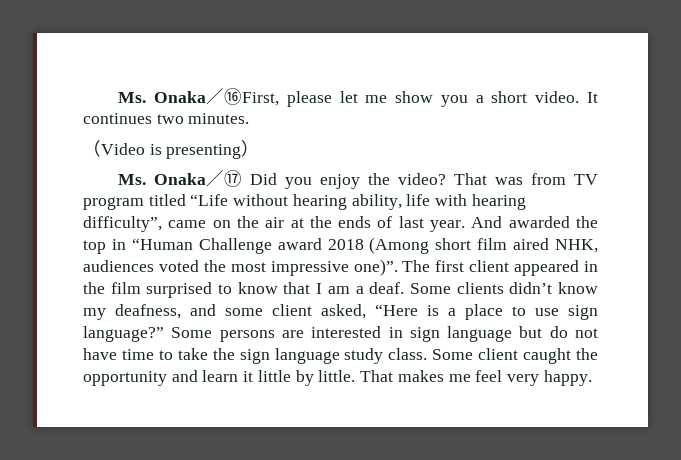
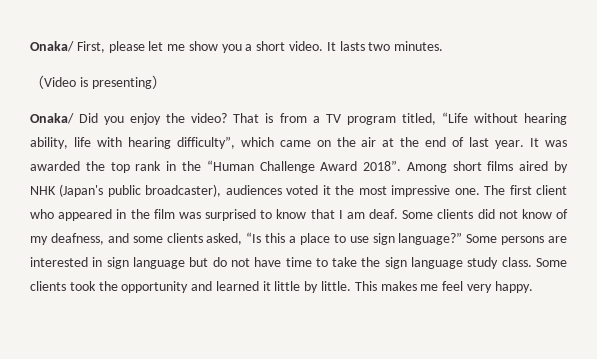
[118,88,280,106] Ms. Onaka／⑯First, -> [30,41,105,53] Onaka/ First,
[83,113,152,124] continues -> [339,41,365,51] lasts
[118,170,243,187] Ms. Onaka／⑰ -> [30,113,74,124] Onaka/
[495,173,567,185] was from -> [265,113,320,123] is from a
[148,194,186,206] titled -> [401,113,436,125] titled,
(162, 224) none -> [240,137,274,147] which
[338,216,372,228] ends -> [425,137,447,147] end
[471,216,503,228] And -> [530,138,567,147] It was
[111,237,598,254] in “Human Challenge award 2018 (Among short film aired NHK, -> [135,160,568,173] [30,184,222,197] rank in the “Human Challenge Award 2018”. Among short films aired by NHK (Japan's public broadcaster),
(199, 266) none -> [322,185,331,195] it
[353,259,398,276] one)”. -> [454,188,480,195] one.
(510, 266) none -> [30,209,54,219] who
(141, 288) none -> [178,212,201,219] was
[355,286,364,294] a -> (365, 215) none
[509,282,598,294] [83,304,439,320] didn’t know my deafness, and some client asked, “Here is -> [477,209,569,219] [30,232,286,245] did not know of my deafness, and some clients asked, “Is this
[478,348,572,364] client caught -> [30,281,96,291] clients took
[202,370,239,382] learn -> [215,281,259,291] learned
[360,370,394,382] That -> [354,281,377,291] This

